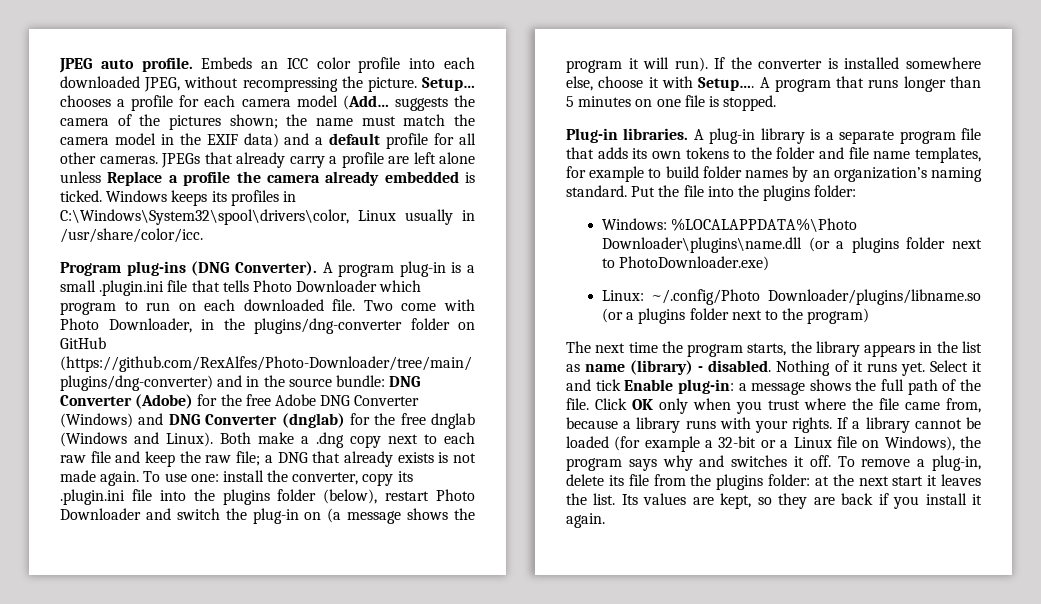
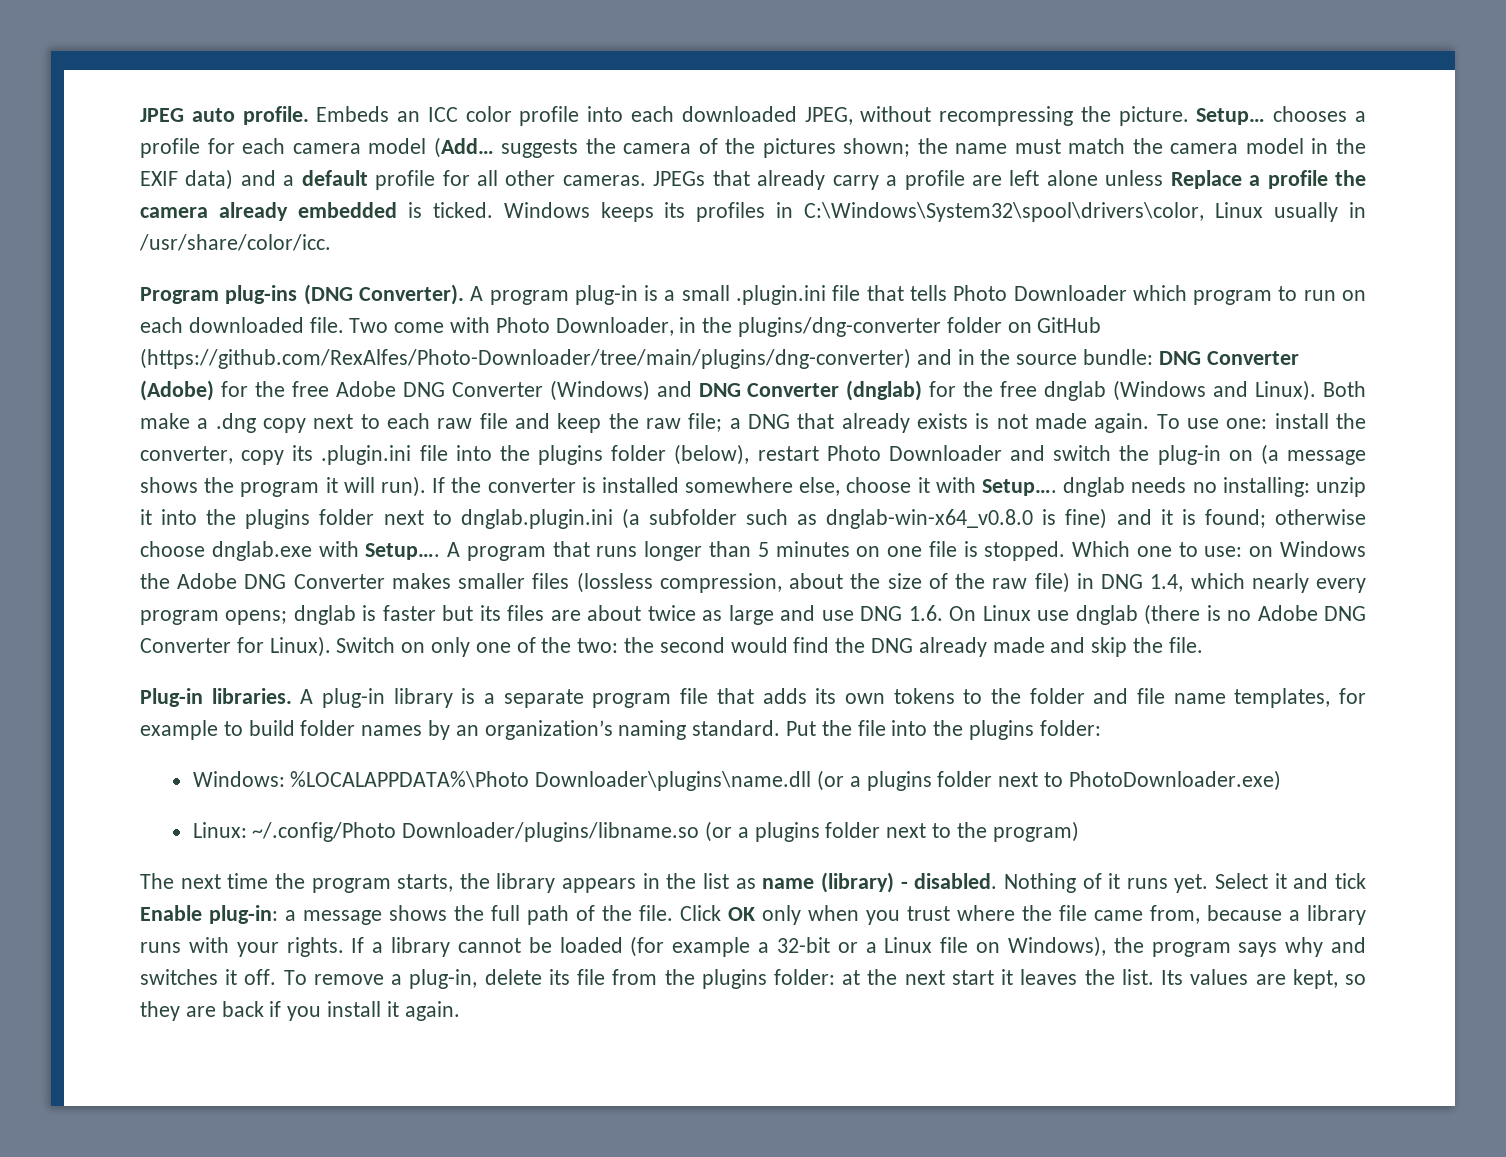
(755, 84) none -> [1063,477,1366,497] [140,508,1366,529] [140,541,441,561] dnglab needs no installing: unzip it into the plugins folder next to dnglab.plugin.ini (a subfolder such as dnglab-win-x64_v0.8.0 is fine) and it is found; otherwise choose dnglab.exe with Setup….
(777, 103) none -> [1072,541,1366,557] [140,572,1366,593] [140,604,1367,625] [140,636,1203,657] Which one to use: on Windows the Adobe DNG Converter makes smaller files (lossless compression, about the size of the raw file) in DNG 1.4, which nearly every program opens; dnglab is faster but its files are about twice as large and use DNG 1.6. On Linux use dnglab (there is no Adobe DNG Converter for Linux). Switch on only one of the two: the second would find the DNG already made and skip the file.

